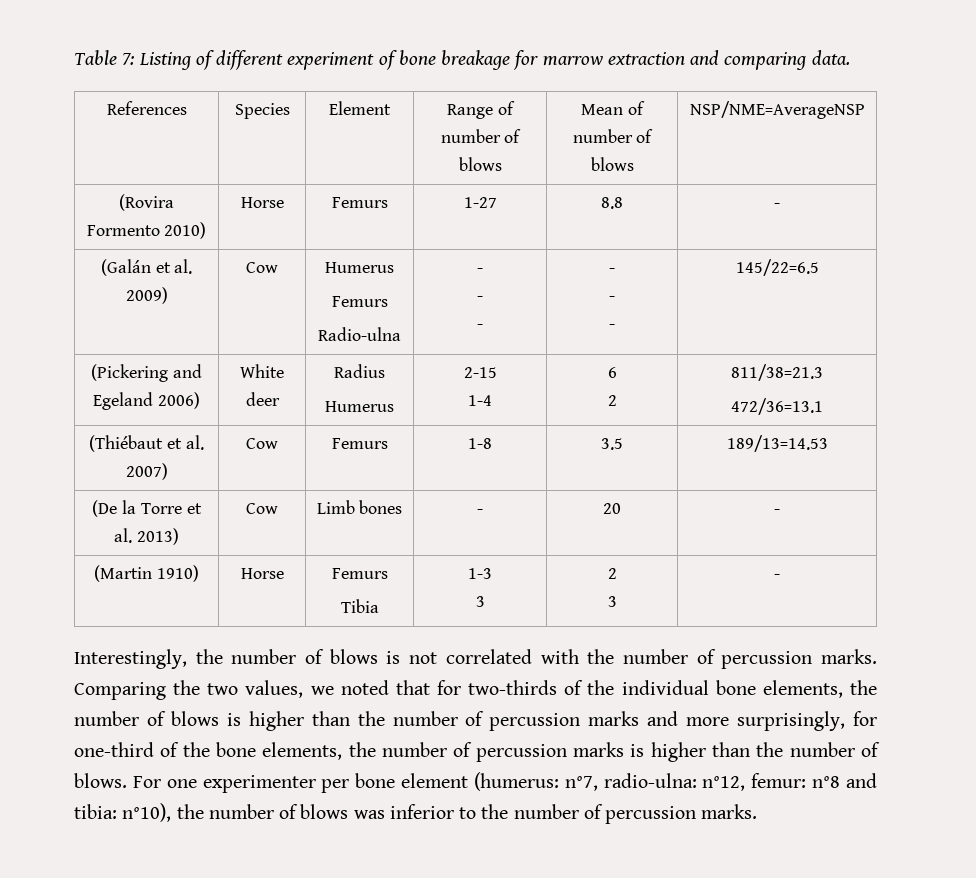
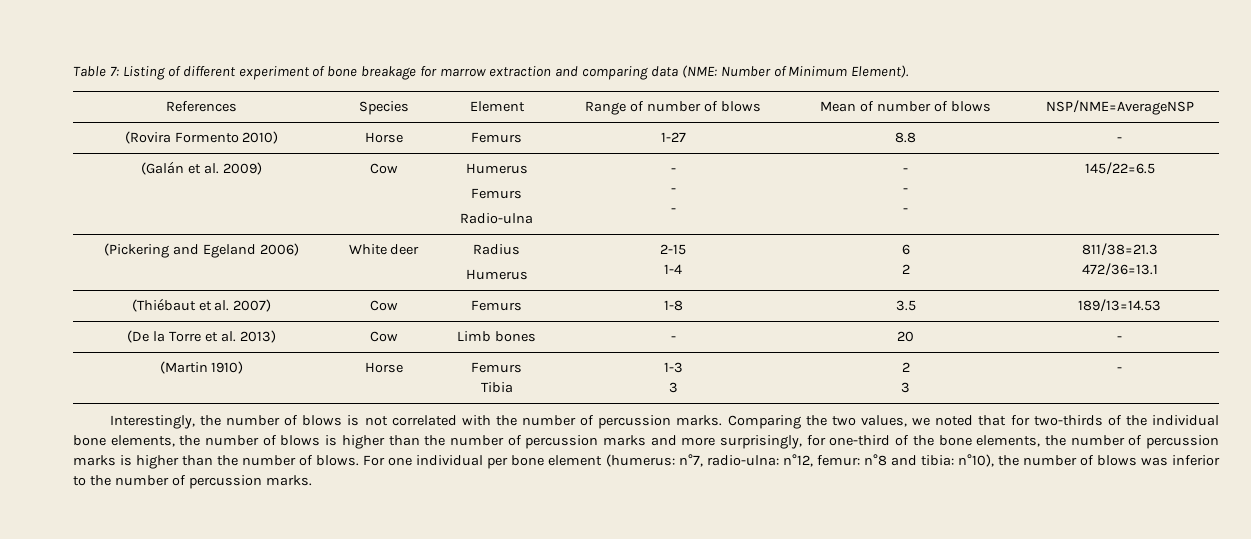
[811,50,850,65] data. -> [650,65,910,78] data (NME: Number of Minimum Element).
[202,775,316,793] experimenter -> [416,455,484,466] individual

